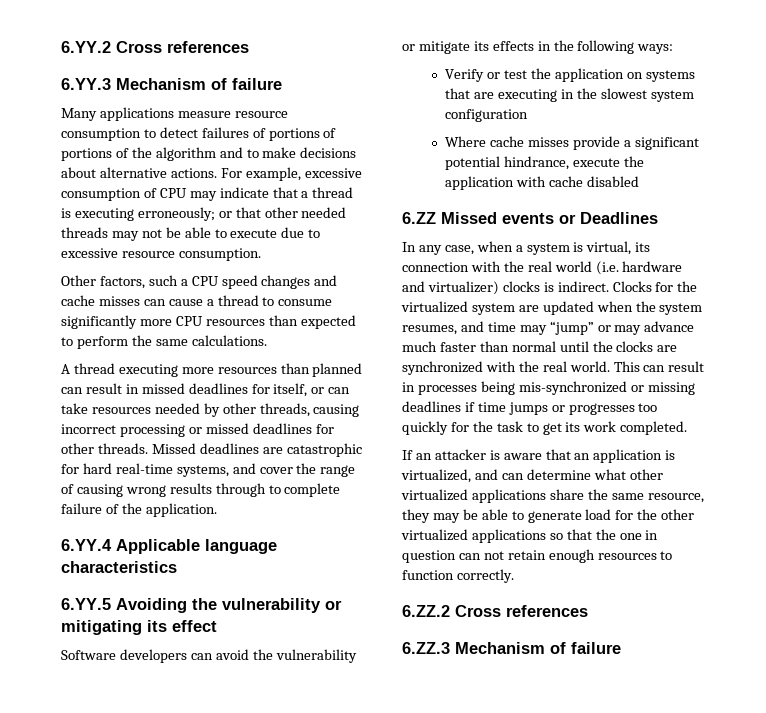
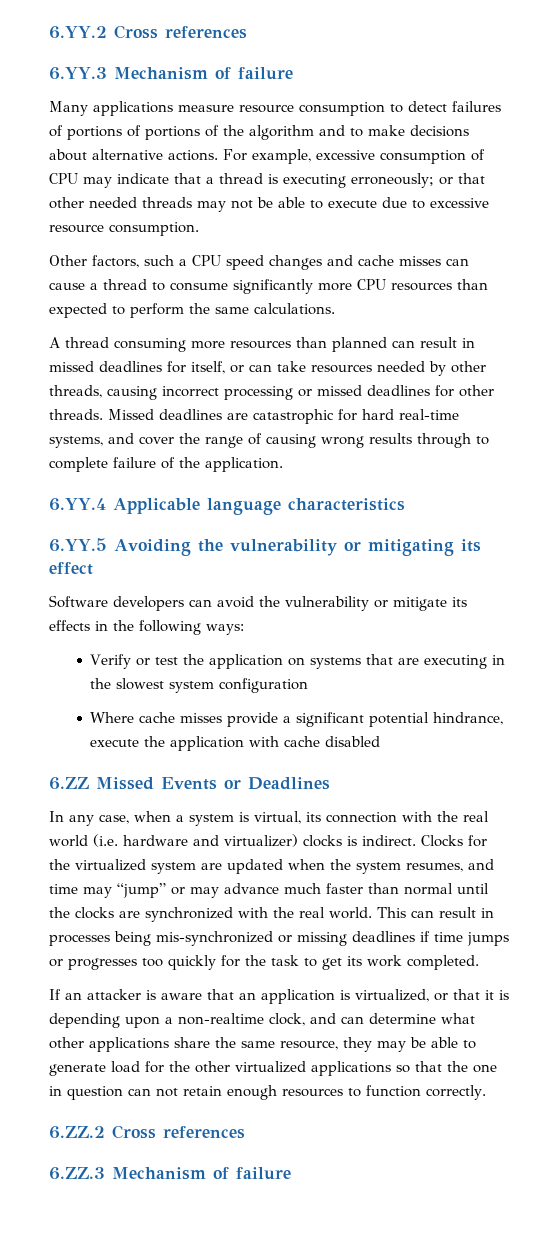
[118,364,178,377] executing -> [114,338,186,352] consuming
[502,213,554,224] events -> [161,777,217,790] Events
(471, 476) none -> [434,989,509,1001] [49,1013,305,1028] or that it is depending upon a non-realtime clock,
[401,489,468,501] virtualized -> (84, 1043) none

